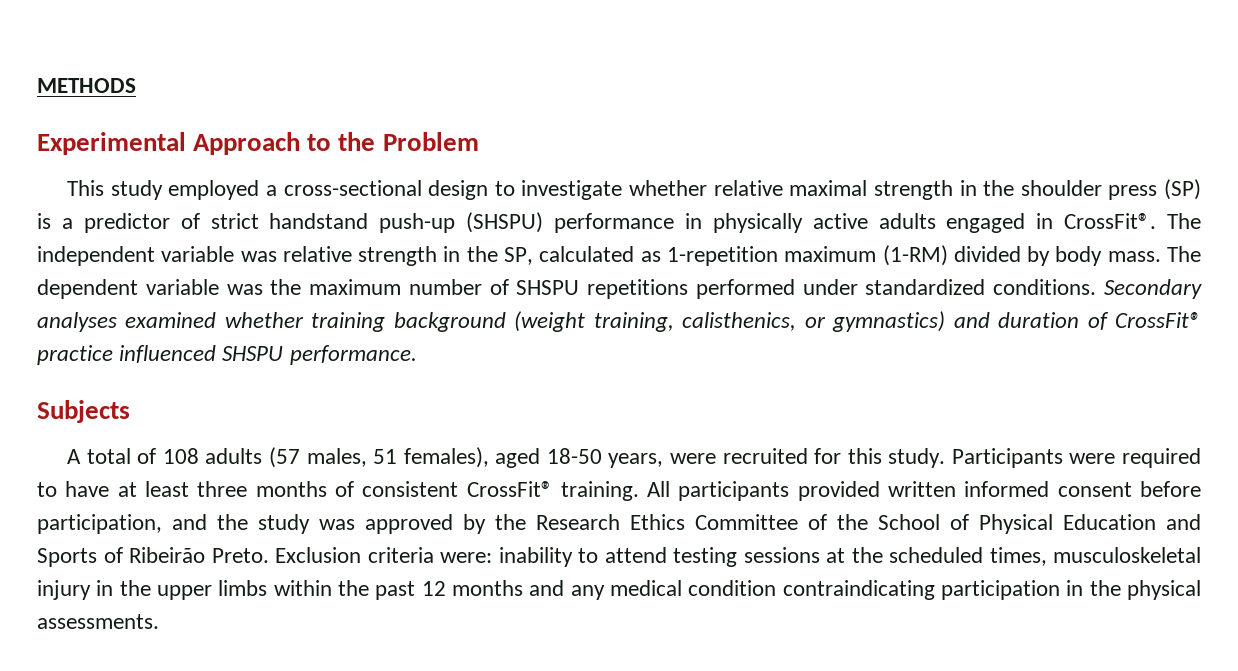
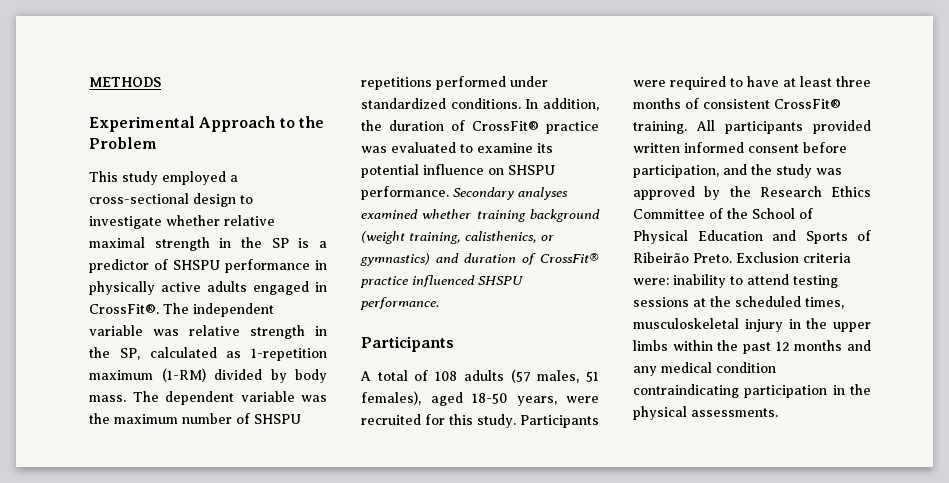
[1020,179,1201,200] shoulder press (SP) -> [271,238,289,248] SP
[210,212,544,233] strict handstand push-up (SHSPU) -> [173,260,220,270] SHSPU
(1097, 287) none -> [525,98,599,111] [361,120,599,134] [361,142,553,153] [361,164,555,178] [361,186,449,200] In addition, the duration of CrossFit® practice was evaluated to examine its potential influence on SHSPU performance.
[37,400,130,423] Subjects -> [361,336,454,352] Participants

